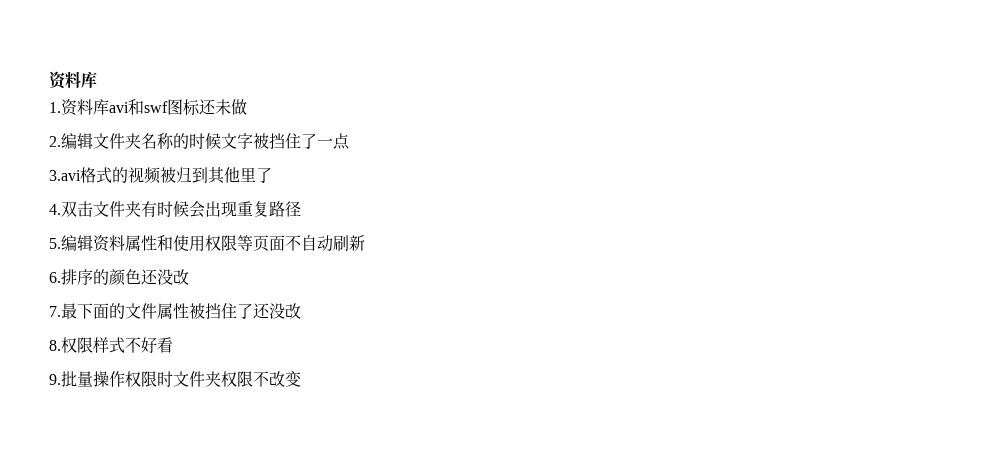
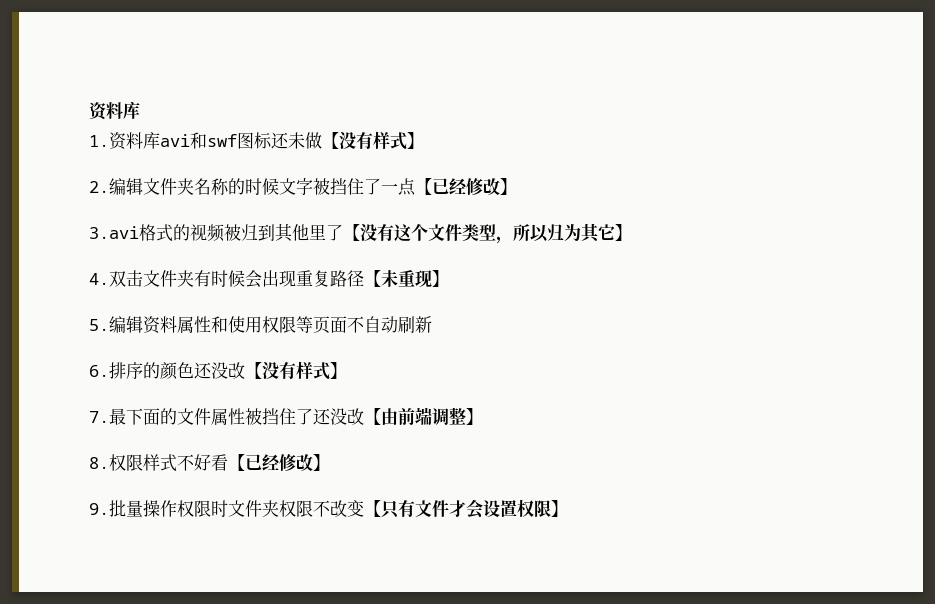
(247, 107) none -> [322,131,424,150] 【没有样式】
(350, 141) none -> [415,178,517,196] 【已经修改】
(272, 175) none -> [343,223,632,244] 【没有这个文件类型，所以归为其它】
(301, 209) none -> [364,270,449,287] 【未重现】
(189, 277) none -> [245,361,347,380] 【没有样式】
(301, 311) none -> [364,407,483,425] 【由前端调整】
(173, 345) none -> [228,454,330,472] 【已经修改】
(301, 379) none -> [364,499,568,519] 【只有文件才会设置权限】

